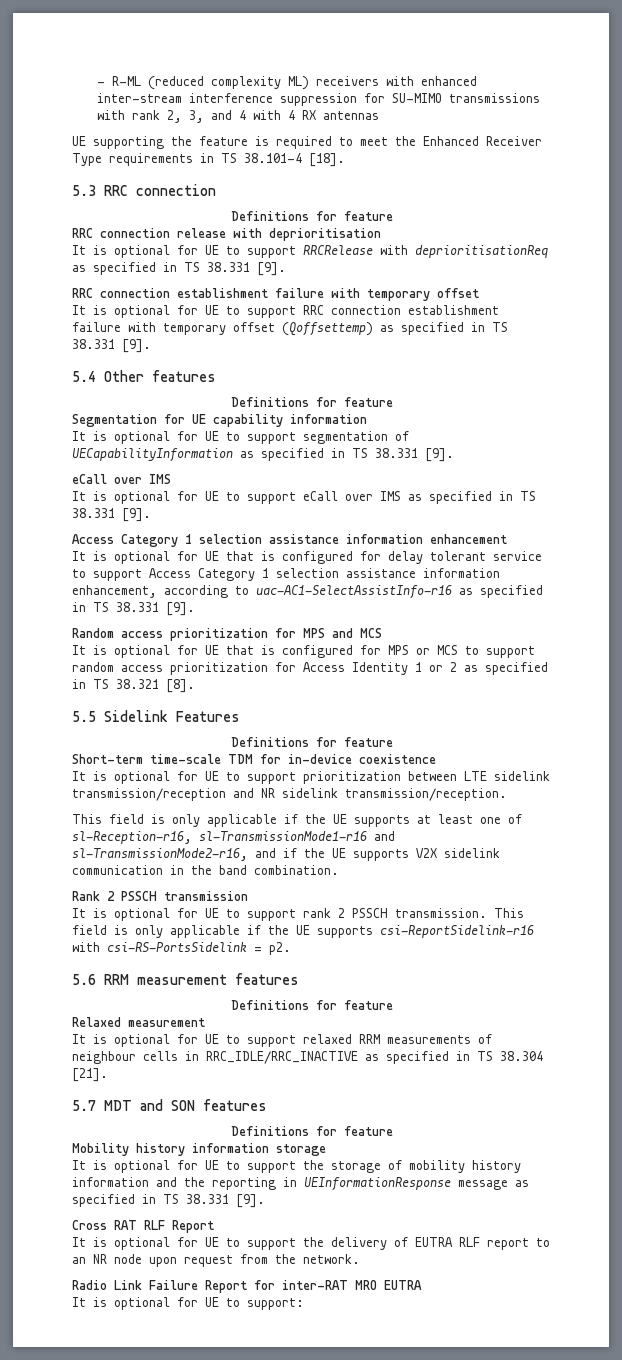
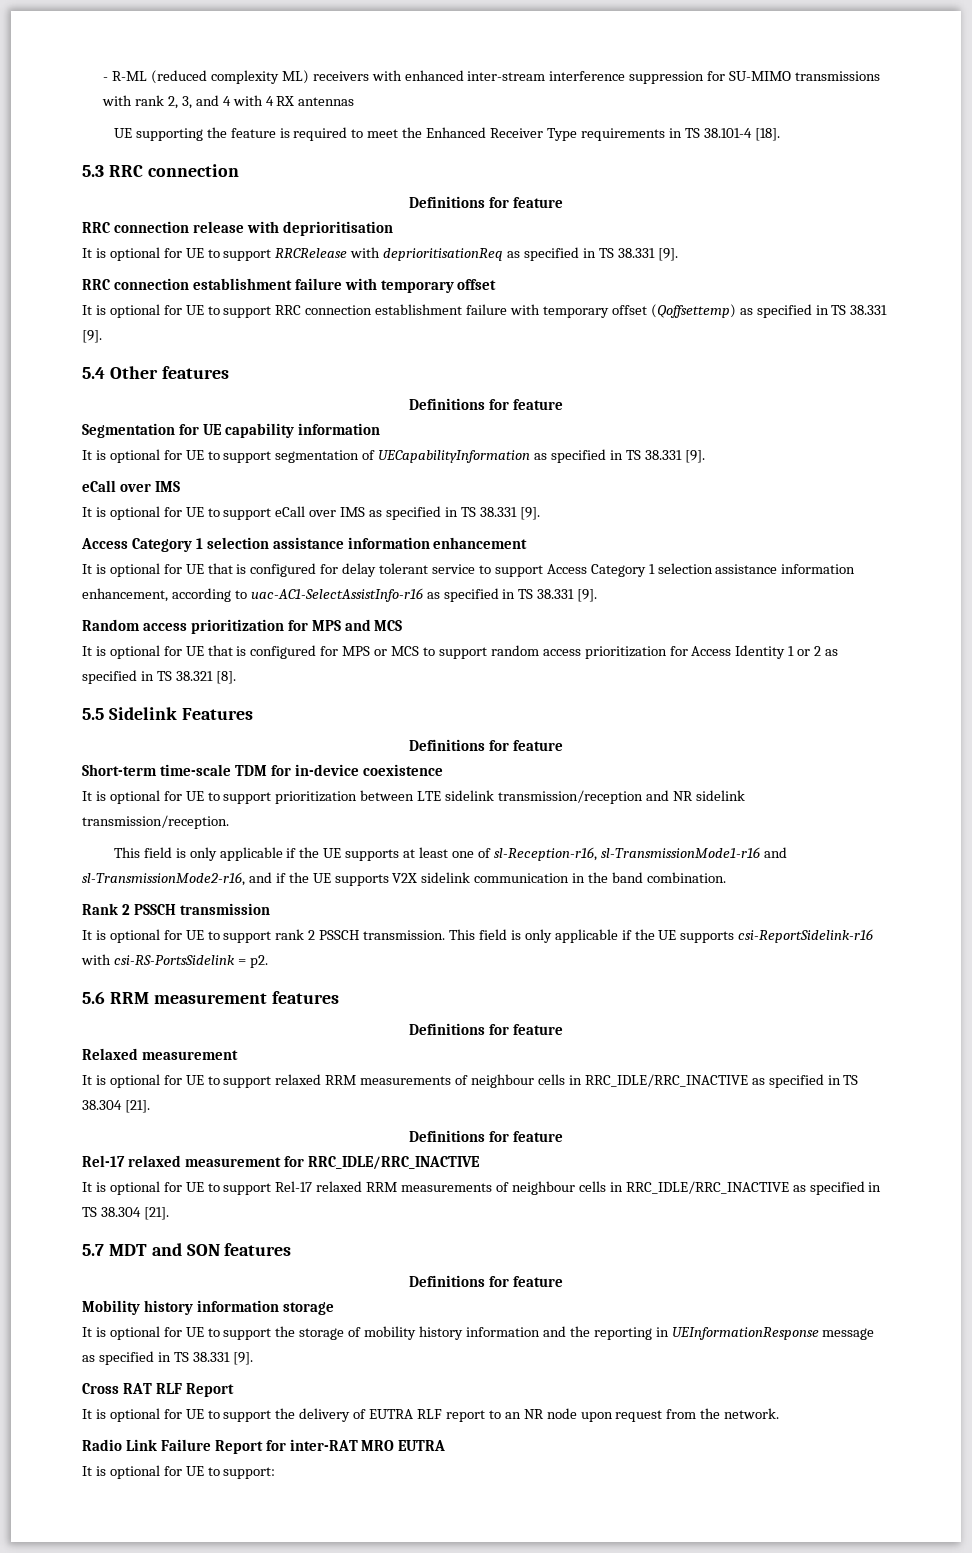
(108, 1075) none -> [409,1130,563,1142] [82,1155,480,1170] [82,1181,882,1195] [82,1207,169,1220] // Definitions for feature // Rel-17 relaxed measurement for RRC_IDLE/RRC_INACTIVE // It is optional for UE to support Rel-17 relaxed RRM measurements of neighbour cells in RRC_IDLE/RRC_INACTIVE as specified in TS 38.304 [21].

